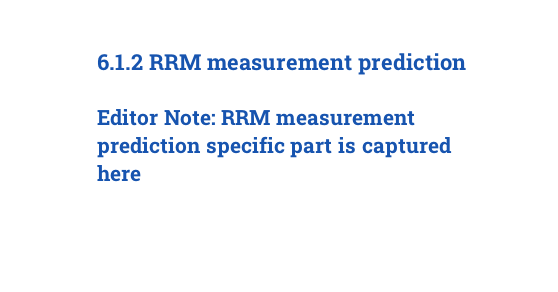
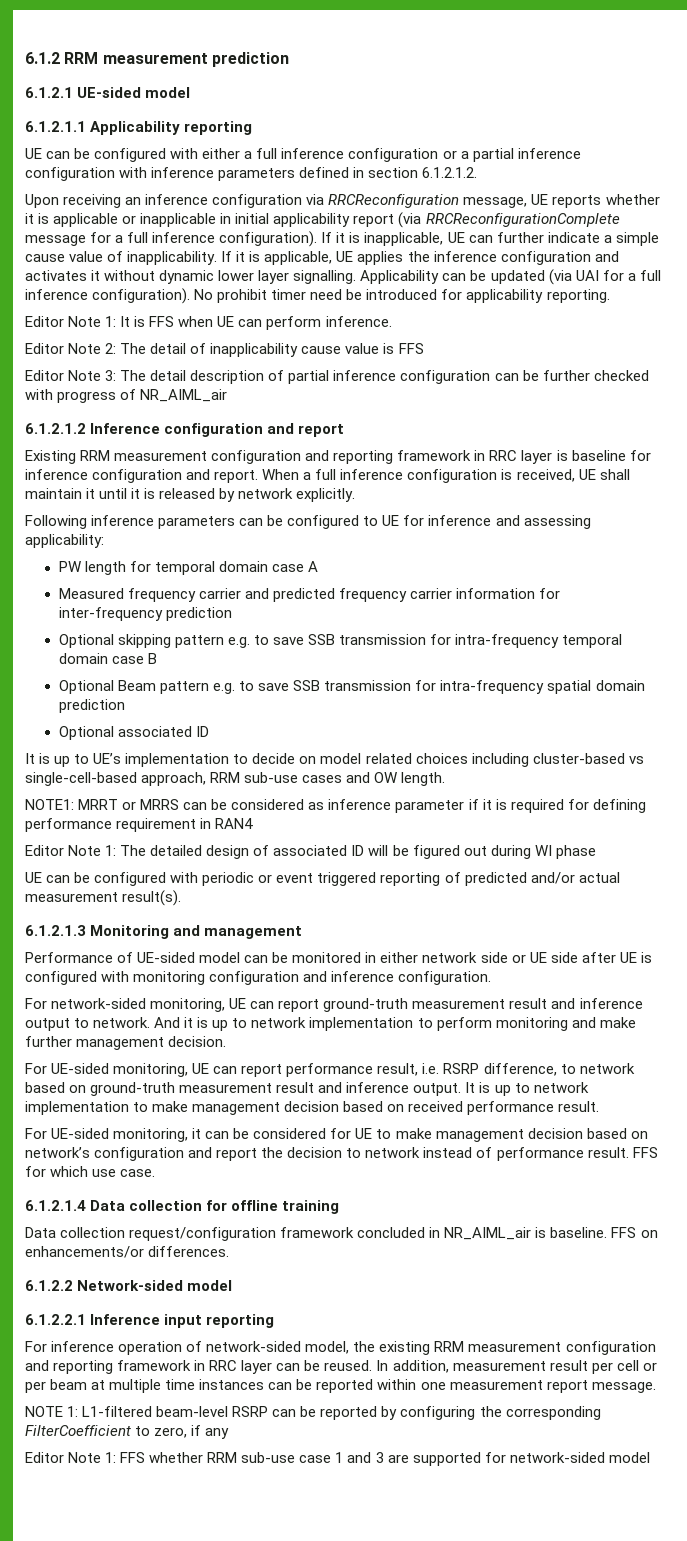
[97,109,416,126] [97,136,452,158] [97,165,141,182] Editor Note: RRM measurement prediction specific part is captured here -> [25,87,191,98] [25,121,253,135] [25,148,581,162] [25,167,478,181] [25,194,660,208] [25,212,620,228] [25,231,659,247] [25,251,619,265] [25,269,661,285] [25,288,610,304] [25,316,392,330] [25,343,424,357] [25,370,649,384] [25,389,228,403] [25,423,345,437] [25,450,651,464] [25,469,630,483] [25,488,356,502] [25,515,591,529] [25,534,104,548] [58,561,319,575] [58,588,561,602] [58,607,232,621] [58,634,623,648] [58,653,158,664] [58,680,645,694] [58,699,125,713] [58,726,210,740] [25,753,644,767] [25,772,446,786] [25,799,646,813] [25,818,254,832] [25,845,596,859] [25,872,620,886] [25,890,182,906] [25,925,303,939] [25,952,652,963] [25,971,492,985] [25,998,643,1012] [25,1017,636,1031] [25,1036,227,1050] [25,1063,635,1077] [25,1082,589,1096] [25,1101,600,1115] [25,1128,648,1142] [25,1147,658,1161] [25,1166,156,1177] [25,1200,340,1214] [25,1227,658,1241] [25,1246,230,1258] [25,1280,233,1291] [25,1314,275,1328] [25,1341,656,1355] [25,1360,657,1374] [25,1379,656,1393] [25,1406,601,1420] [25,1425,230,1439] [25,1452,650,1466] 6.1.2.1 UE-sided model // 6.1.2.1.1 Applicability reporting // UE can be configured with either a full inference configuration or a partial inference configuration with inference parameters defined in section 6.1.2.1.2. // Upon receiving an inference configuration via RRCReconfiguration message, UE reports whether it is applicable or inapplicable in initial applicability report (via RRCReconfigurationComplete message for a full inference configuration). If it is inapplicable, UE can further indicate a simple cause value of inapplicability. If it is applicable, UE applies the inference configuration and activates it without dynamic lower layer signalling. Applicability can be updated (via UAI for a full inference configuration). No prohibit timer need be introduced for applicability reporting. // Editor Note 1: It is FFS when UE can perform inference. // Editor Note 2: The detail of inapplicability cause value is FFS // Editor Note 3: The detail description of partial inference configuration can be further checked with progress of NR_AIML_air // 6.1.2.1.2 Inference configuration and report // Existing RRM measurement configuration and reporting framework in RRC layer is baseline for inference configuration and report. When a full inference configuration is received, UE shall maintain it until it is released by network explicitly. // Following inference parameters can be configured to UE for inference and assessing applicability: // PW length for temporal domain case A // Measured frequency carrier and predicted frequency carrier information for inter-frequency prediction // Optional skipping pattern e.g. to save SSB transmission for intra-frequency temporal domain case B // Optional Beam pattern e.g. to save SSB transmission for intra-frequency spatial domain prediction // Optional associated ID // It is up to UE’s implementation to decide on model related choices including cluster-based vs single-cell-based approach, RRM sub-use cases and OW length. // NOTE1: MRRT or MRRS can be considered as inference parameter if it is required for defining performance requirement in RAN4 // Editor Note 1: The detailed design of associated ID will be figured out during WI phase // UE can be configured with periodic or event triggered reporting of predicted and/or actual measurement result(s). // 6.1.2.1.3 Monitoring and management // Performance of UE-sided model can be monitored in either network side or UE side after UE is configured with monitoring configuration and inference configuration. // For network-sided monitoring, UE can report ground-truth measurement result and inference output to network. And it is up to network implementation to perform monitoring and make further management decision. // For UE-sided monitoring, UE can report performance result, i.e. RSRP difference, to network based on ground-truth measurement result and inference output. It is up to network implementation to make management decision based on received performance result. // For UE-sided monitoring, it can be considered for UE to make management decision based on network’s configuration and report the decision to network instead of performance result. FFS for which use case. // 6.1.2.1.4 Data collection for offline training // Data collection request/configuration framework concluded in NR_AIML_air is baseline. FFS on enhancements/or differences. // 6.1.2.2 Network-sided model // 6.1.2.2.1 Inference input reporting // For inference operation of network-sided model, the existing RRM measurement configuration and reporting framework in RRC layer can be reused. In addition, measurement result per cell or per beam at multiple time instances can be reported within one measurement report message. // NOTE 1: L1-filtered beam-level RSRP can be reported by configuring the corresponding FilterCoefficient to zero, if any // Editor Note 1: FFS whether RRM sub-use case 1 and 3 are supported for network-sided model

